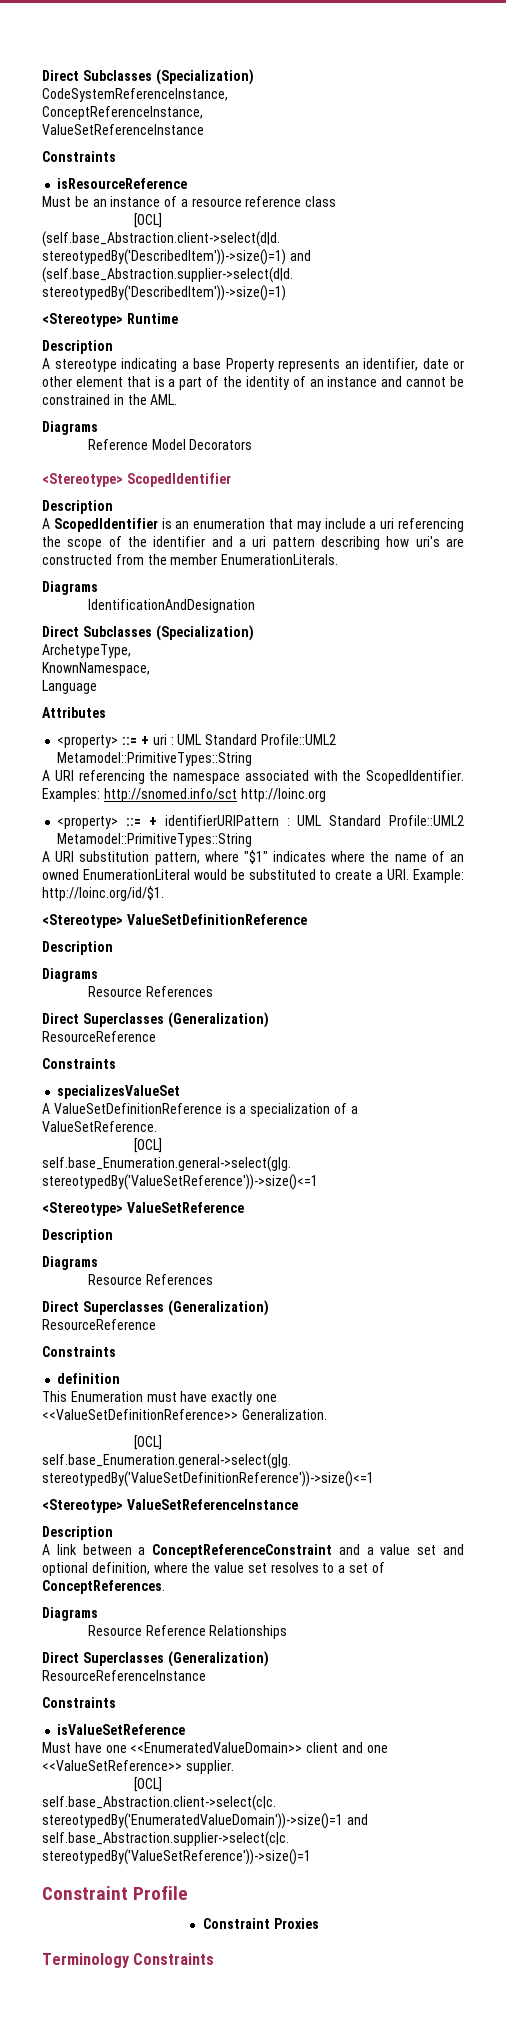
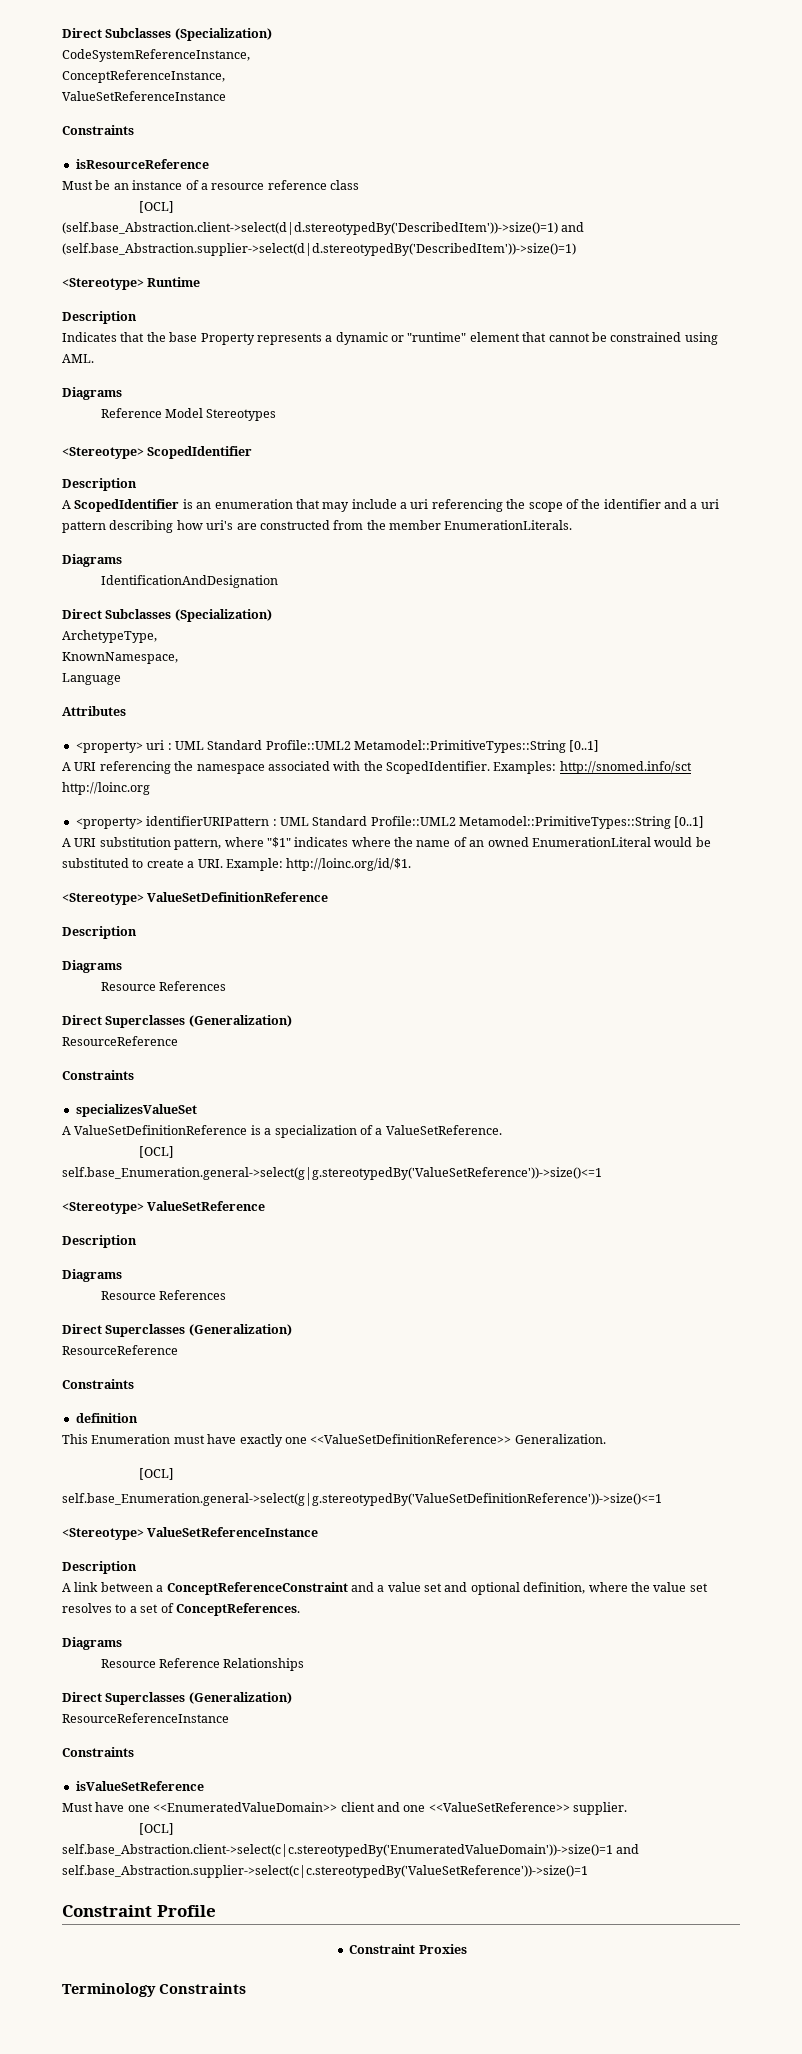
[42,358,464,372] [42,376,403,390] A stereotype indicating a base Property represents an identifier, date or other element that is a part of the identity of an instance and -> [62,332,547,345] Indicates that the base Property represents a dynamic or "runtime" element that
[113,394,147,405] in the -> [684,332,718,345] using
[189,439,253,450] Decorators -> [206,409,277,421] Stereotypes
[122,736,149,745] ::= + -> (143, 747) none
(253, 759) none -> [569,740,600,752] [0..1]
[126,817,158,826] ::= + -> (143, 823) none
(253, 840) none -> [674,816,705,828] [0..1]

